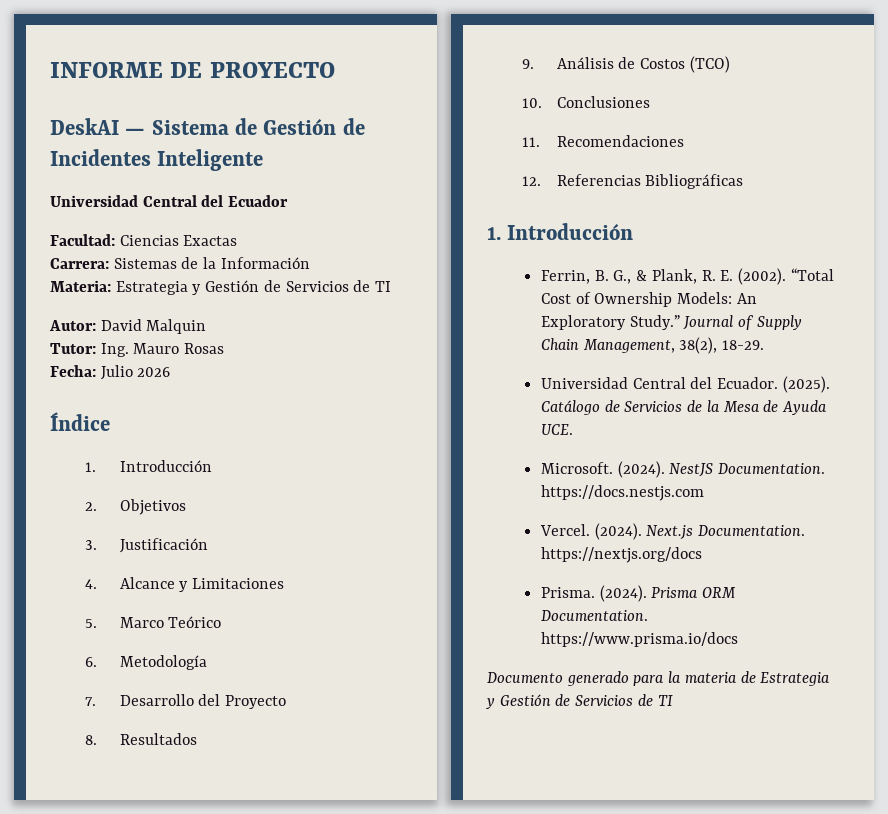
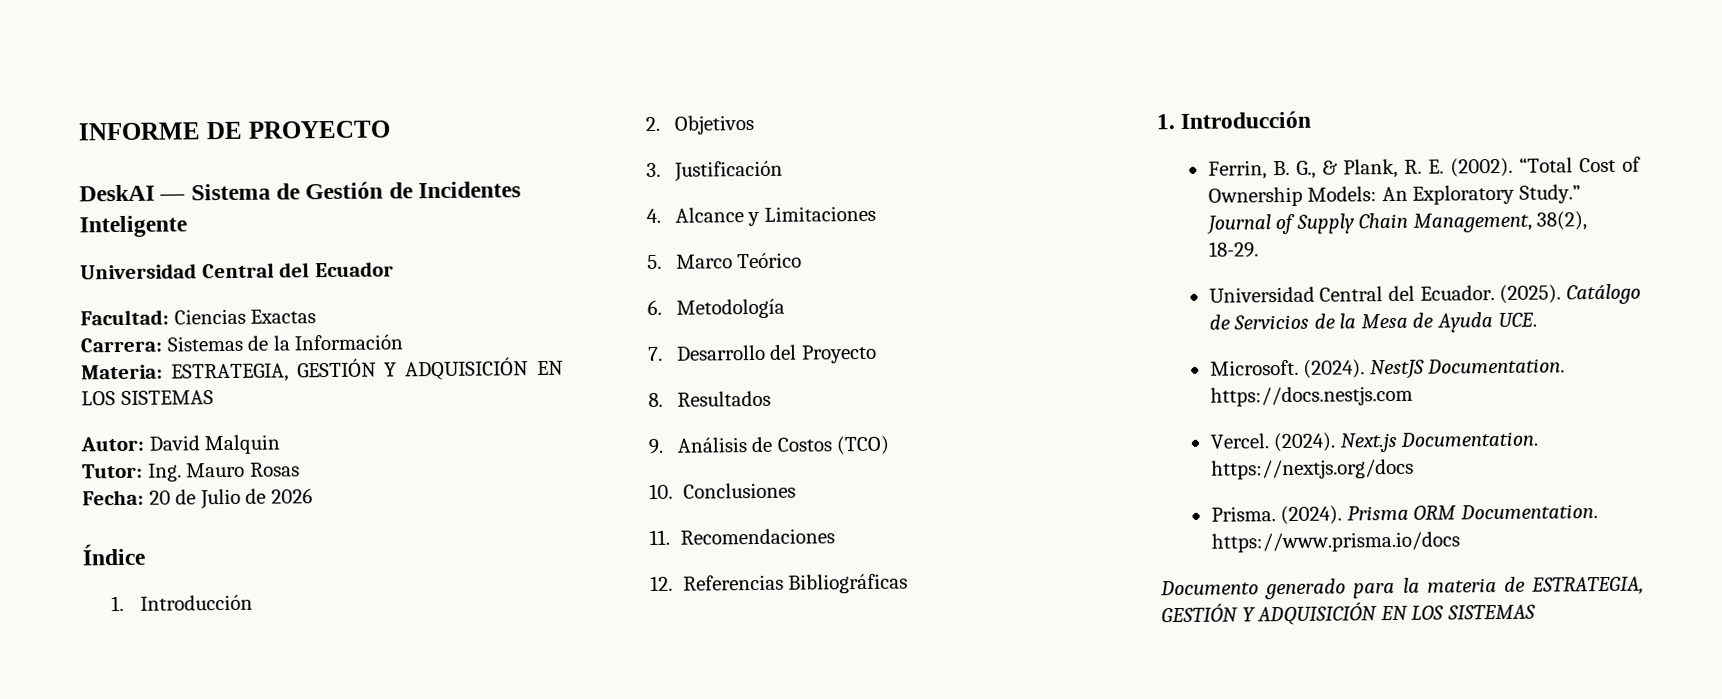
[115,280,392,295] Estrategia y Gestión de Servicios de TI -> [170,357,564,383] [81,390,214,406] ESTRATEGIA, GESTIÓN Y ADQUISICIÓN EN LOS SISTEMAS
[100,365,133,380] Julio -> [148,488,267,510] 20 de Julio de
[760,672,831,686] [485,694,673,709] Estrategia y Gestión de Servicios de TI -> [1531,576,1644,596] [1161,602,1536,626] ESTRATEGIA, GESTIÓN Y ADQUISICIÓN EN LOS SISTEMAS

